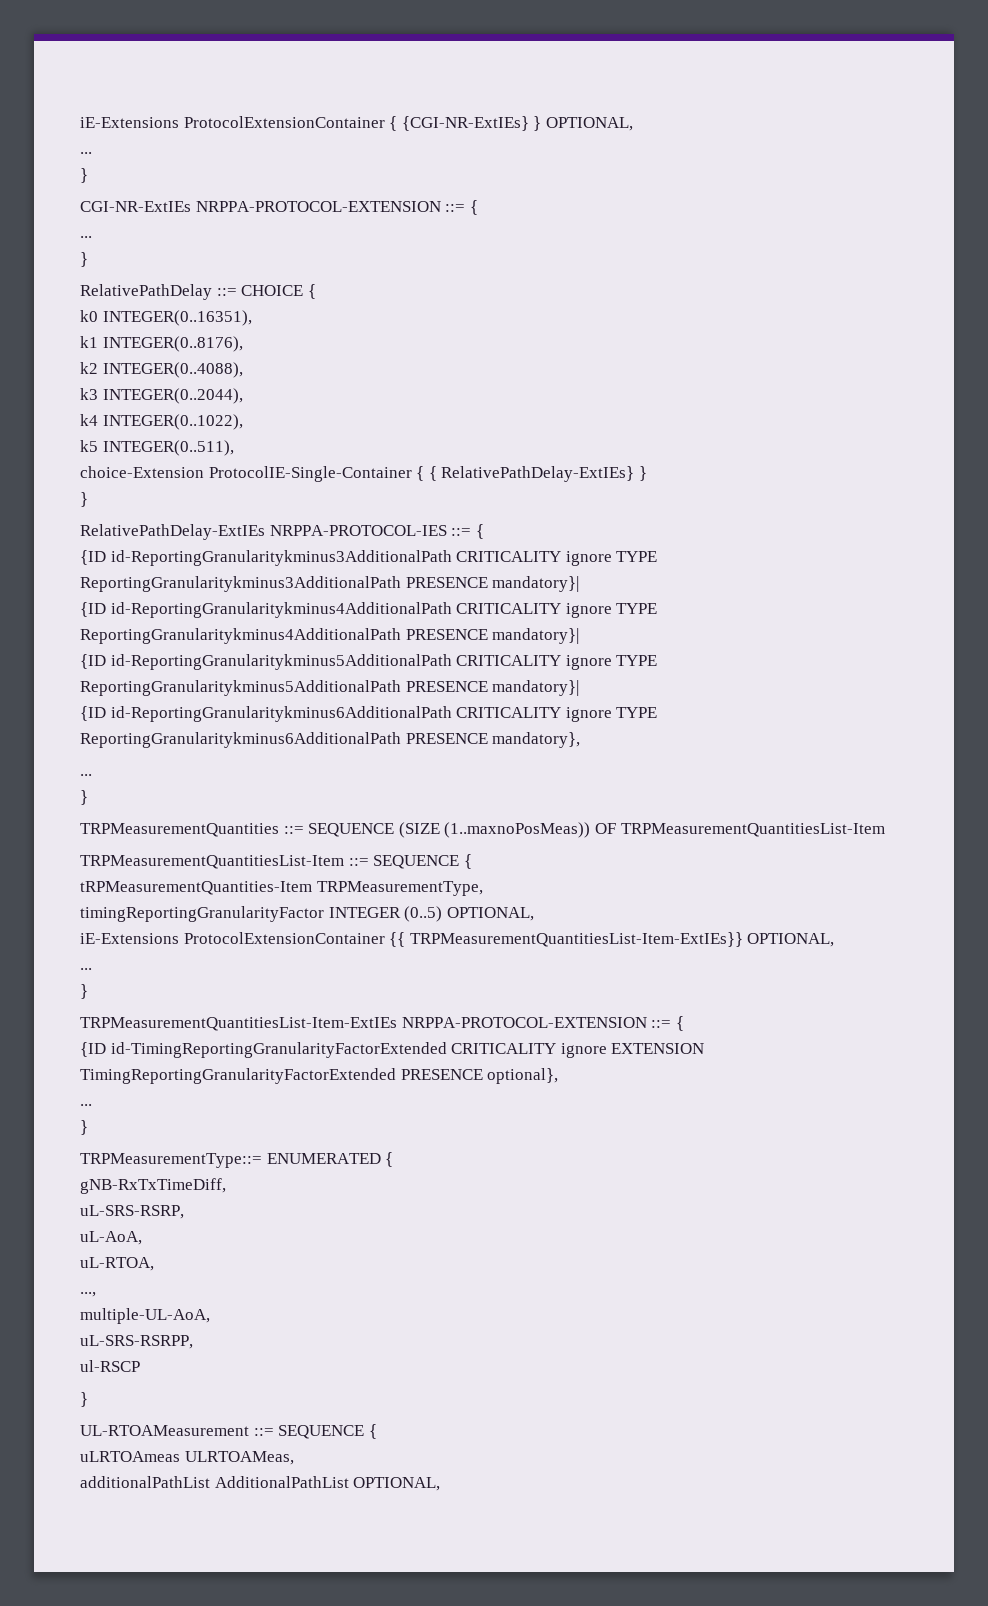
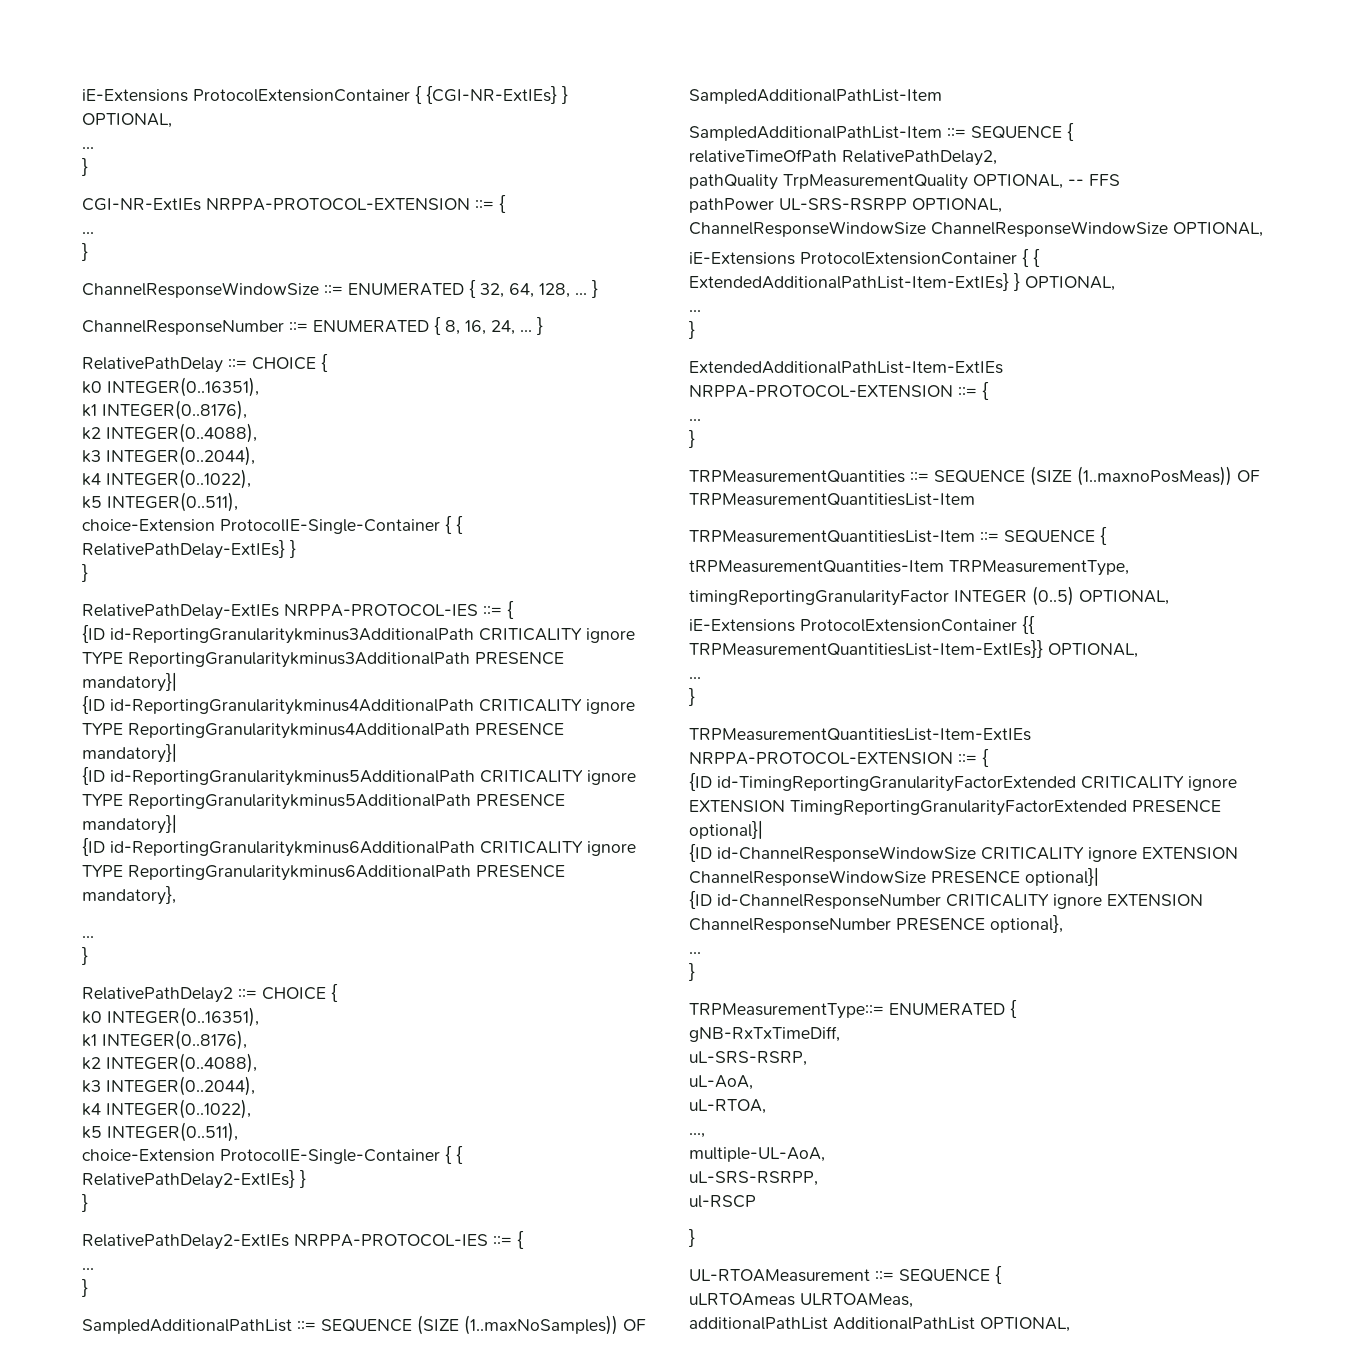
(88, 259) none -> [82,280,598,298] [82,317,543,335] // ChannelResponseWindowSize ::= ENUMERATED { 32, 64, 128, ... } // ChannelResponseNumber ::= ENUMERATED { 8, 16, 24, ... }
(88, 797) none -> [82,984,338,1003] [82,1007,259,1027] [82,1030,247,1050] [82,1053,257,1073] [82,1076,255,1096] [82,1099,251,1119] [82,1122,238,1142] [82,1146,463,1164] [82,1170,306,1189] [82,1194,88,1212] [82,1231,524,1250] [82,1268,94,1270] [82,1279,88,1297] [82,1315,646,1335] [689,89,942,104] [689,123,1074,141] [689,149,997,166] [689,174,1120,190] [689,198,1002,213] [689,221,1263,237] [689,249,1040,267] [689,273,1115,291] [689,310,701,312] [689,321,695,339] [689,361,1003,374] [689,382,989,400] [689,419,701,421] [689,430,695,448] // RelativePathDelay2 ::= CHOICE { // k0 INTEGER(0..16351), // k1 INTEGER(0..8176), // k2 INTEGER(0..4088), // k3 INTEGER(0..2044), // k4 INTEGER(0..1022), // k5 INTEGER(0..511), // choice-Extension ProtocolIE-Single-Container { { RelativePathDelay2-ExtIEs} } // } // RelativePathDelay2-ExtIEs NRPPA-PROTOCOL-IES ::= { // ... // } // SampledAdditionalPathList ::= SEQUENCE (SIZE (1..maxNoSamples)) OF SampledAdditionalPathList-Item // SampledAdditionalPathList-Item ::= SEQUENCE { // relativeTimeOfPath RelativePathDelay2, // pathQuality TrpMeasurementQuality OPTIONAL, -- FFS // pathPower UL-SRS-RSRPP OPTIONAL, // ChannelResponseWindowSize ChannelResponseWindowSize OPTIONAL, // iE-Extensions ProtocolExtensionContainer { { ExtendedAdditionalPathList-Item-ExtIEs} } OPTIONAL, // ... // } // ExtendedAdditionalPathList-Item-ExtIEs NRPPA-PROTOCOL-EXTENSION ::= { // ... // }
(483, 1074) none -> [689,820,763,839] [689,844,1238,862] [689,867,1099,886] [689,891,1203,909] [689,918,985,933] optional}| // {ID id-ChannelResponseWindowSize CRITICALITY ignore EXTENSION ChannelResponseWindowSize PRESENCE optional}| // {ID id-ChannelResponseNumber CRITICALITY ignore EXTENSION ChannelResponseNumber PRESENCE

